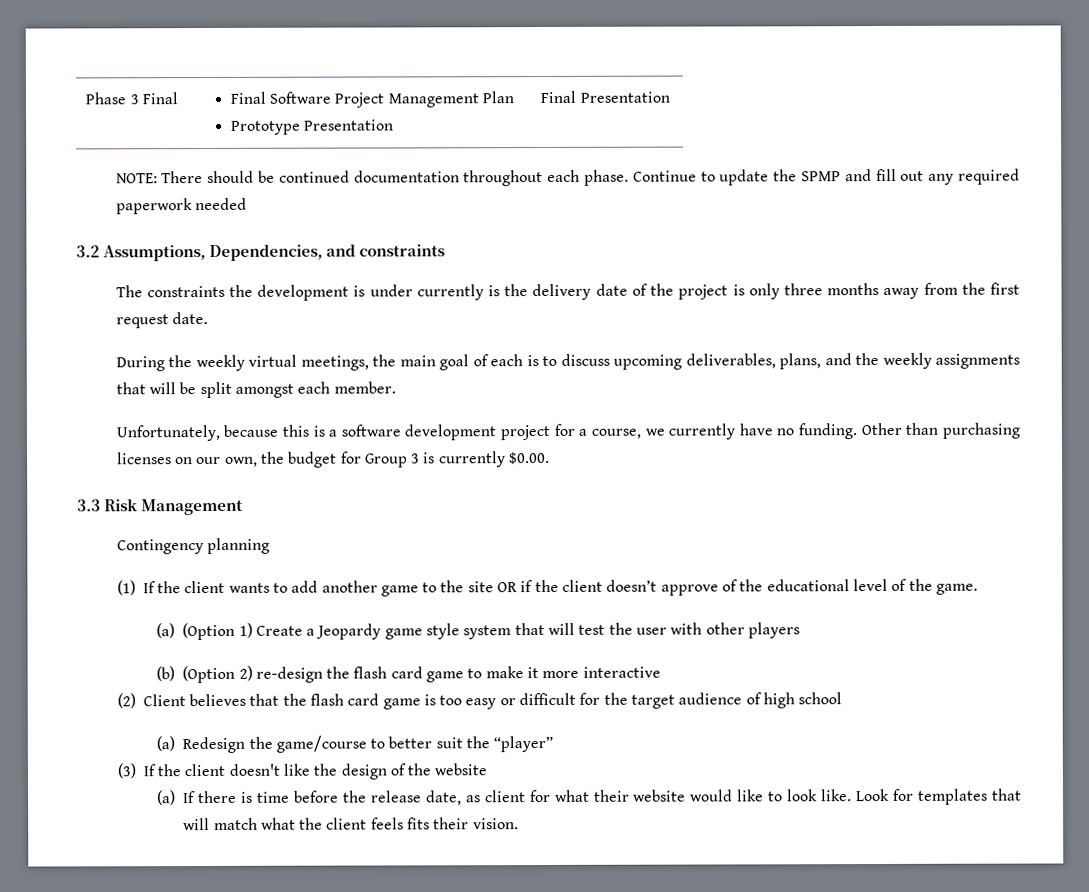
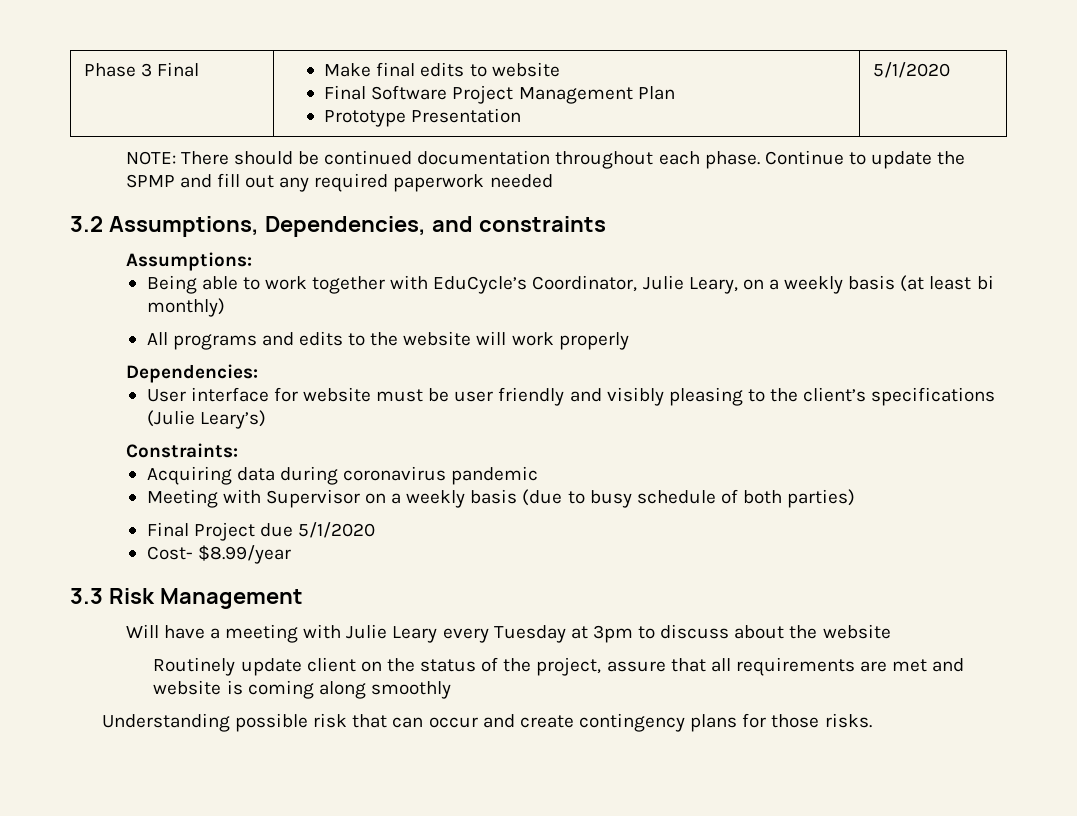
(178, 98) none -> [324,62,560,77] Make final edits to website //
[540,90,670,104] Final Presentation -> [872,62,950,78] 5/1/2020
[115,282,1021,301] [115,311,208,329] [115,352,1020,372] [115,381,396,399] [115,422,1020,442] [116,451,551,468] [77,498,244,516] [116,537,270,555] [116,578,978,597] [156,622,800,641] [156,665,661,684] [116,692,843,710] [156,735,554,754] [116,763,488,780] [157,788,1022,806] [183,817,519,831] The constraints the development is under currently is the delivery date of the project is only three months away from the first request date. // During the weekly virtual meetings, the main goal of each is to discuss upcoming deliverables, plans, and the weekly assignments that will be split amongst each member. // Unfortunately, because this is a software development project for a course, we currently have no funding. Other than purchasing licenses on our own, the budget for Group 3 is currently $0.00. // 3.3 Risk Management // Contingency planning // (1) If the client wants to add another game to the site OR if the client doesn’t approve of the educational level of the game. // (a) (Option 1) Create a Jeopardy game style system that will test the user with other players // (b) (Option 2) re-design the flash card game to make it more interactive // (2) Client believes that the flash card game is too easy or difficult for the target audience of high school // (a) Redesign the game/course to better suit the “player” // (3) If the client doesn't like the design of the website // (a) If there is time before the release date, as client for what their website would like to look like. Look for templates that will match what the client feels fits their vision. -> [125,252,252,271] [146,275,994,294] [146,298,225,317] [146,331,629,350] [125,364,258,383] [146,387,996,406] [146,410,266,429] [125,443,238,458] [146,466,539,485] [146,489,856,508] [146,522,375,541] [146,545,291,564] [70,588,303,609] [125,624,891,643] [153,657,965,676] [153,680,451,699] [101,713,872,732] Assumptions: // Being able to work together with EduCycle’s Coordinator, Julie Leary, on a weekly basis (at least bi monthly) // All programs and edits to the website will work properly // Dependencies: // User interface for website must be user friendly and visibly pleasing to the client’s specifications (Julie Leary’s) // Constraints: // Acquiring data during coronavirus pandemic // Meeting with Supervisor on a weekly basis (due to busy schedule of both parties) // Final Project due 5/1/2020 // Cost- $8.99/year // 3.3 Risk Management // Will have a meeting with Julie Leary every Tuesday at 3pm to discuss about the website // Routinely update client on the status of the project, assure that all requirements are met and website is coming along smoothly // Understanding possible risk that can occur and create contingency plans for those risks.

